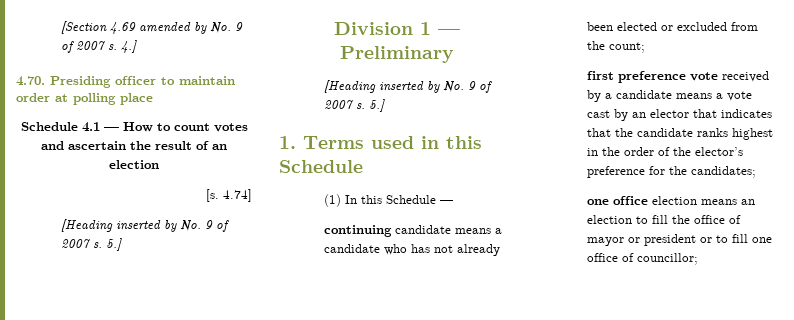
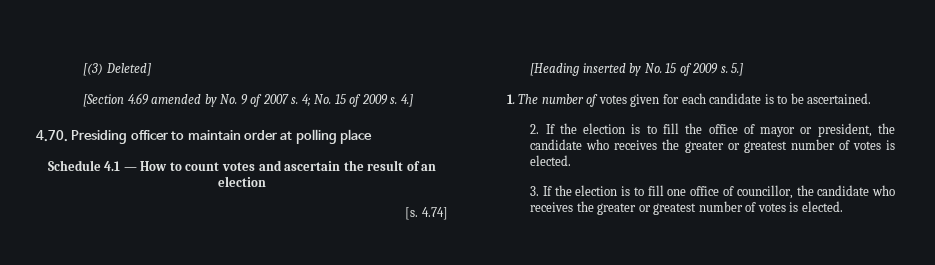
(60, 27) none -> [83,63,151,76] [(3) Deleted] //
(117, 47) none -> [301,94,398,107] 4; No. 15 of 2009 s.
[204,220,229,232] [60,238,122,251] [334,22,460,35] [340,46,454,63] [323,80,492,93] [323,99,385,112] [279,136,482,149] [279,160,363,173] [323,194,453,207] [323,225,502,237] [323,244,500,256] [586,22,758,31] [586,41,645,53] [586,71,769,83] [586,90,752,102] [586,109,772,121] [586,128,773,140] [586,147,743,156] [586,166,756,178] [586,196,755,205] [586,215,632,224] 9 of 2007 s. 5.] // Division 1 — Preliminary // [Heading inserted by No. 9 of 2007 s. 5.] // 1. Terms used in this Schedule // (1) In this Schedule — // continuing candidate means a candidate who has not already been elected or excluded from the count; // first preference vote received by a candidate means a vote cast by an elector that indicates that the candidate ranks highest in the order of the elector’s preference for the candidates; // one office election means an election -> [665,63,744,76] [506,93,872,107] [530,123,641,134] 15 of 2009 s. 5.] // 1. The number of votes given for each candidate is to be ascertained. // 2. If the election is
[643,234,712,246] president or -> [817,123,895,137] [530,139,895,153] [530,155,572,166] [530,185,631,196] president, the candidate who receives the greater or greatest number of votes is elected. // 3. If the election is
[636,253,698,265] councillor; -> [736,185,895,199] [530,201,843,215] councillor, the candidate who receives the greater or greatest number of votes is elected.

